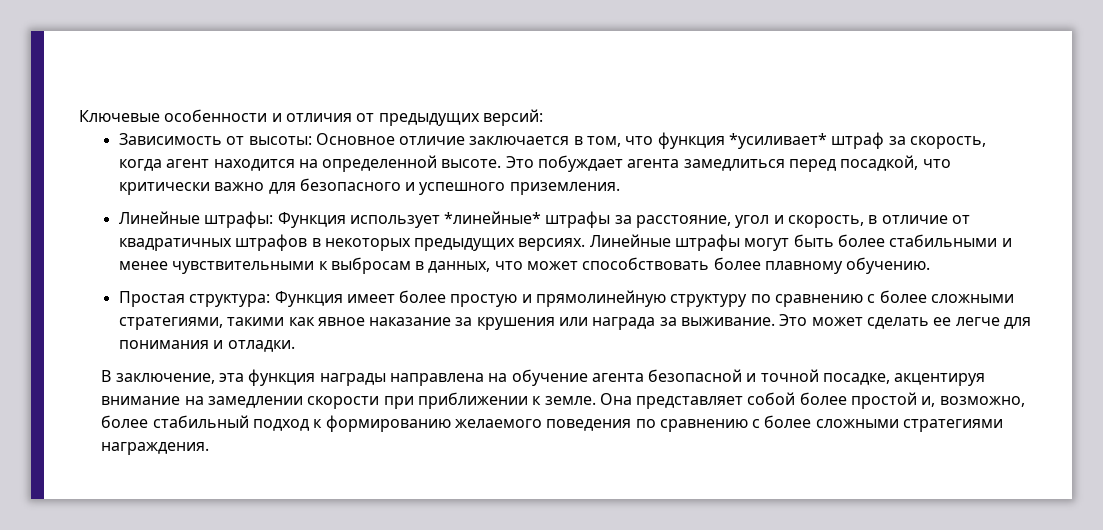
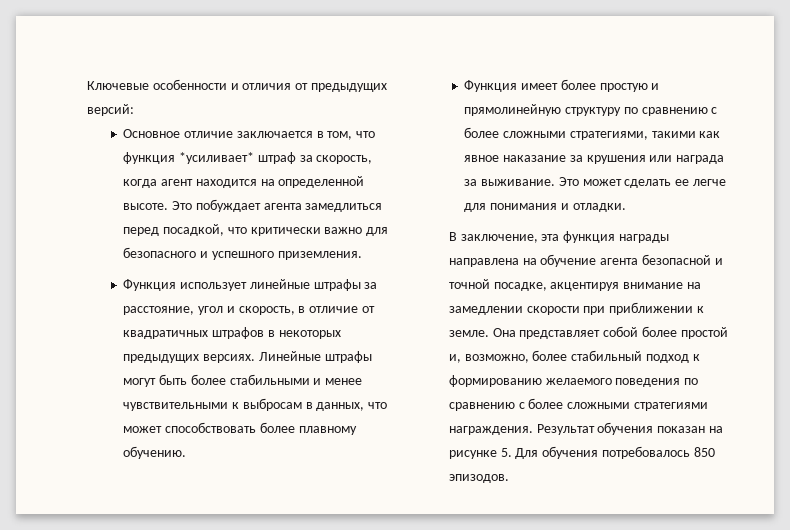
[118,133,312,145] Зависимость от высоты: -> (134, 110) none
[118,211,274,228] Линейные штрафы: -> (362, 255) none
[444,211,542,224] *линейные* -> [249,279,310,289] линейные
[118,291,271,307] Простая структура: -> (187, 452) none
(210, 448) none -> [536,422,723,435] [448,446,715,459] [448,474,509,483] Результат обучения показан на рисунке 5. Для обучения потребовалось 850 эпизодов.

